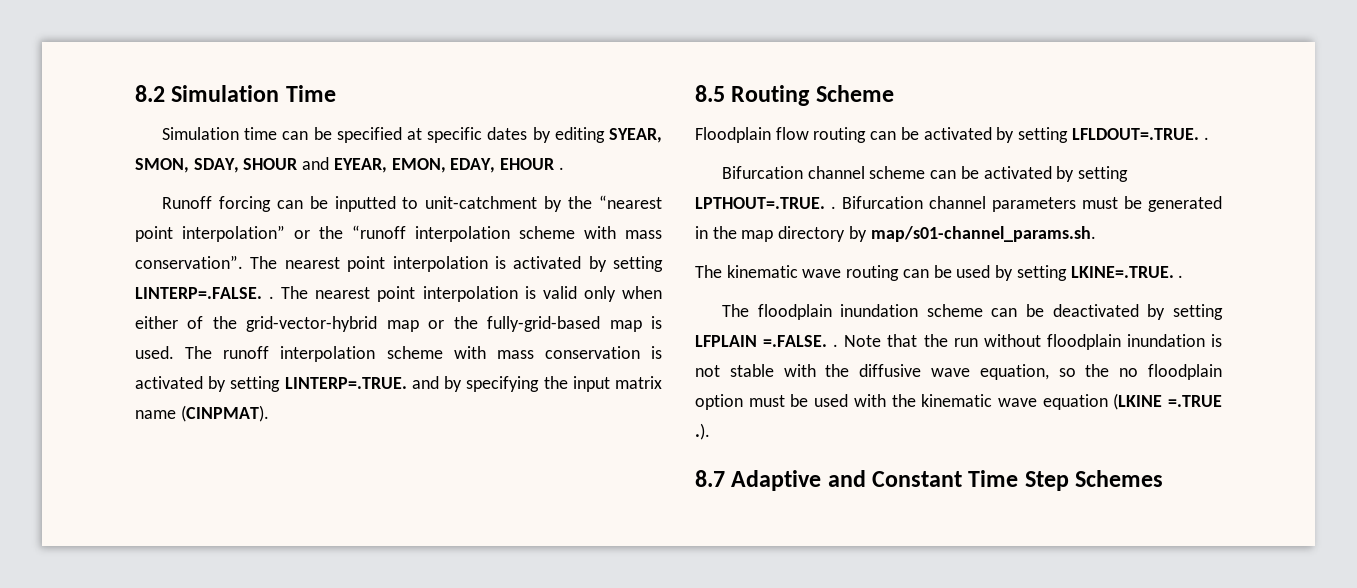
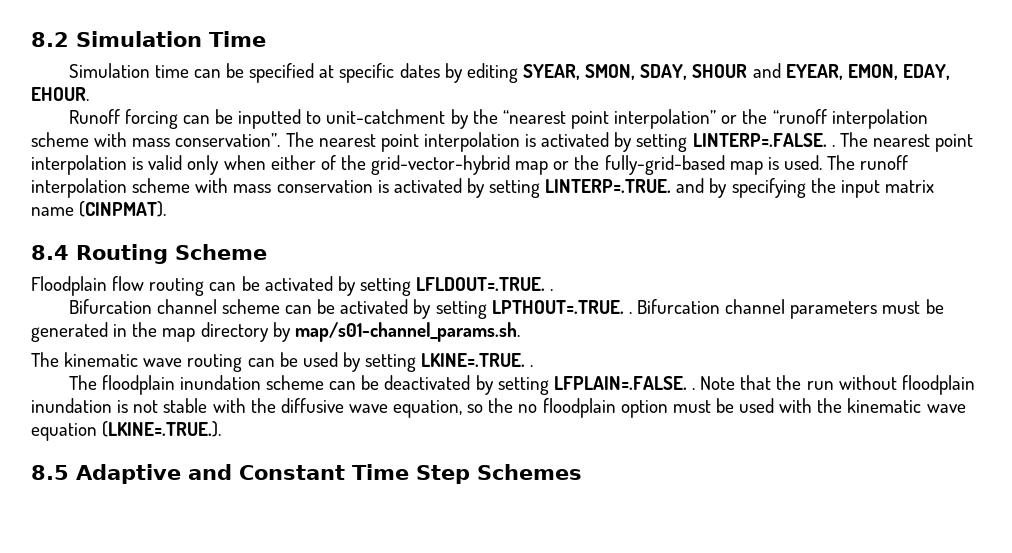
[500,158,564,170] EHOUR . -> [31,87,89,101] EHOUR.
[695,85,725,102] 8.5 -> [31,245,69,260] 8.4
[695,335,828,347] LFPLAIN =.FALSE. -> [553,376,687,390] LFPLAIN=.FALSE.
[1113,393,1222,410] [695,423,710,440] [695,470,725,487] (LKINE =.TRUE .). // 8.7 -> [102,421,222,437] [31,465,69,480] (LKINE=.TRUE.). // 8.5

